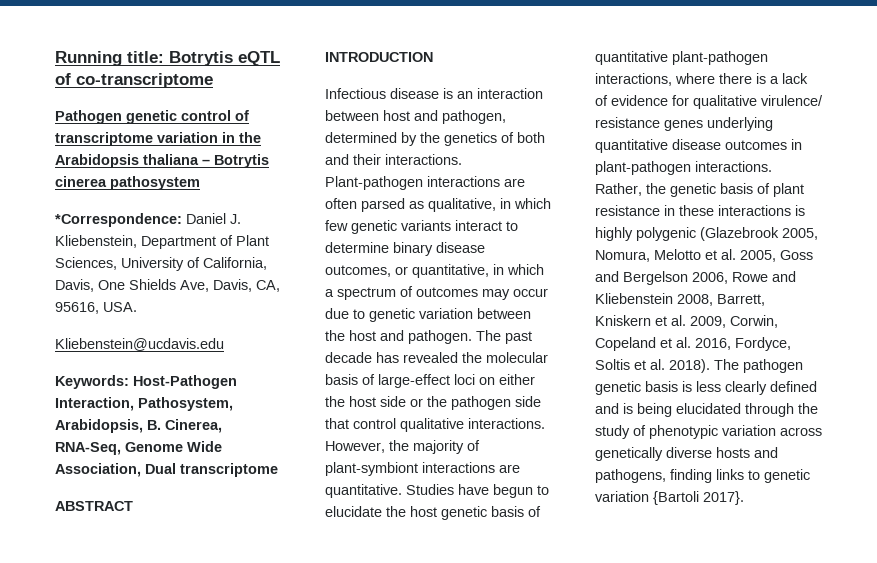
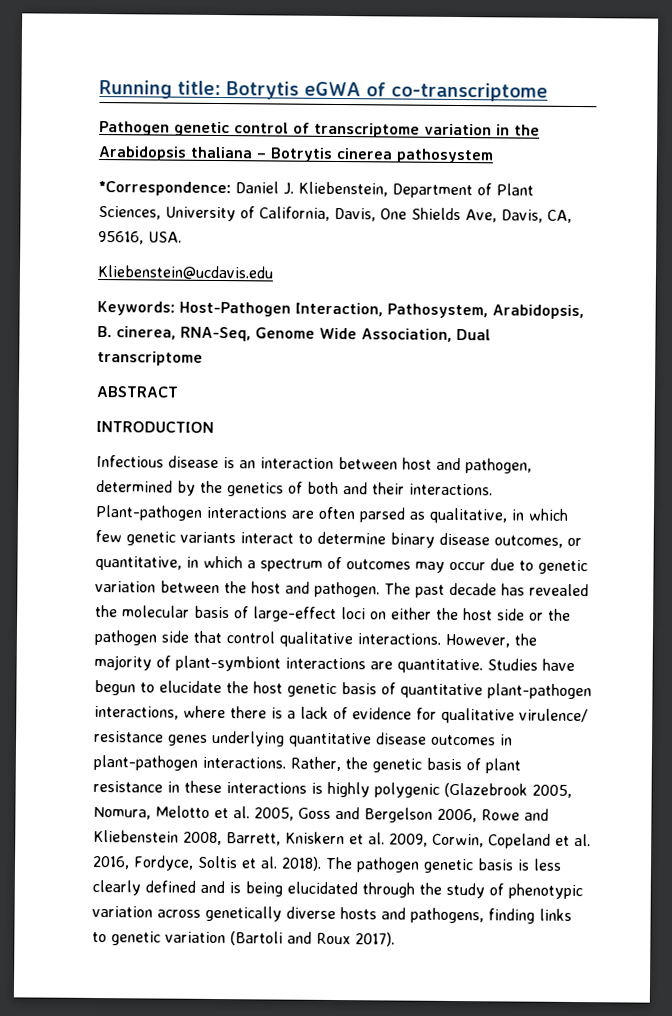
[238,51,280,66] eQTL -> [304,81,361,97] eGWA
[165,419,222,433] Cinerea, -> [116,326,176,340] cinerea,
[653,491,744,505] {Bartoli 2017}. -> [230,931,395,947] (Bartoli and Roux 2017).

